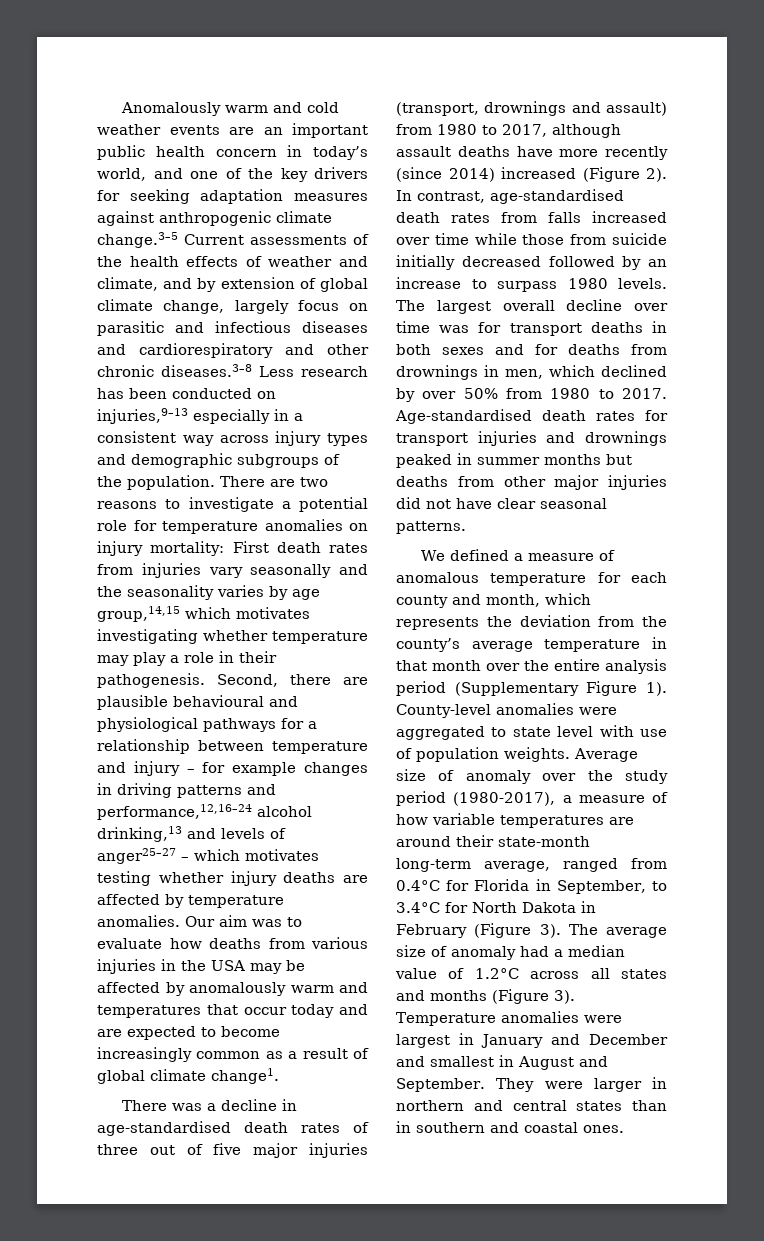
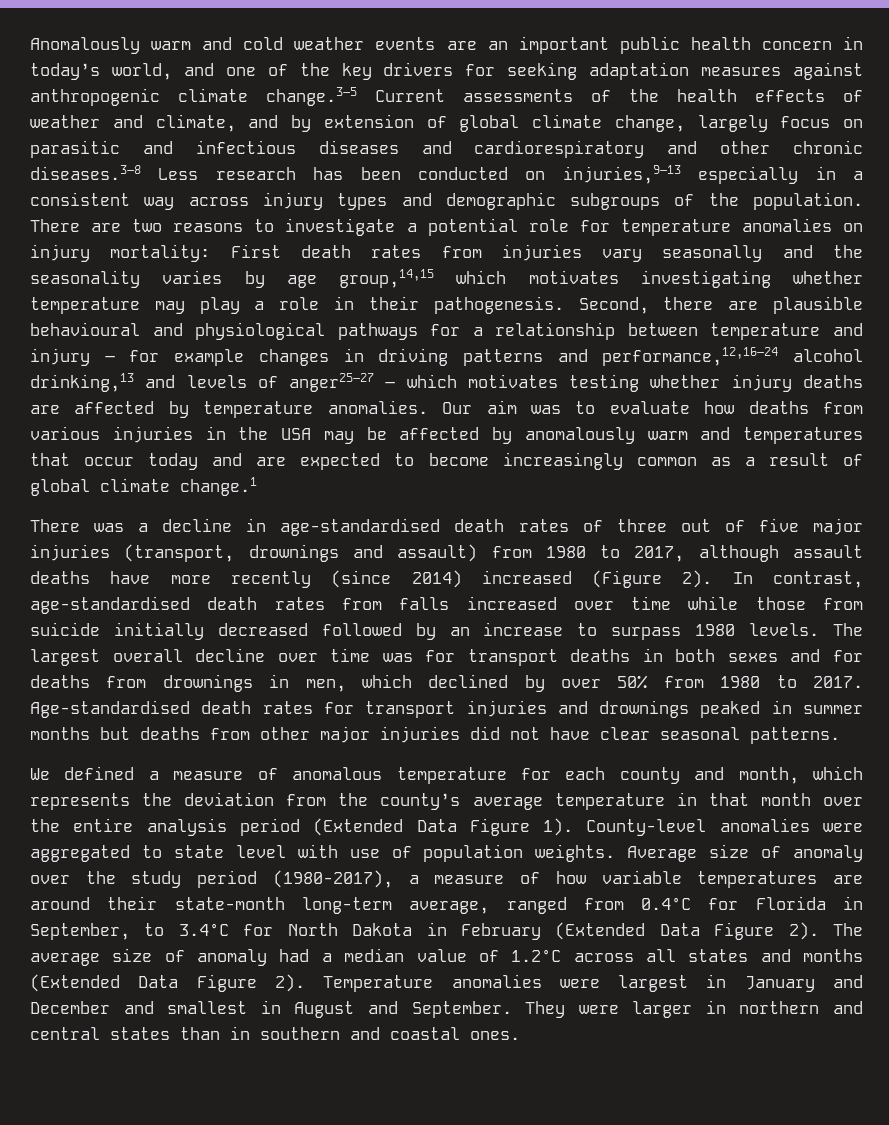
[211,1068,279,1084] change1. -> [180,477,257,496] change.1
[454,682,579,696] (Supplementary -> [313,818,457,836] (Extended Data
[474,923,561,938] (Figure 3). -> [555,922,819,940] (Extended Data Figure 2).
[492,989,575,1004] (Figure 3). -> [30,974,305,992] (Extended Data Figure 2).

